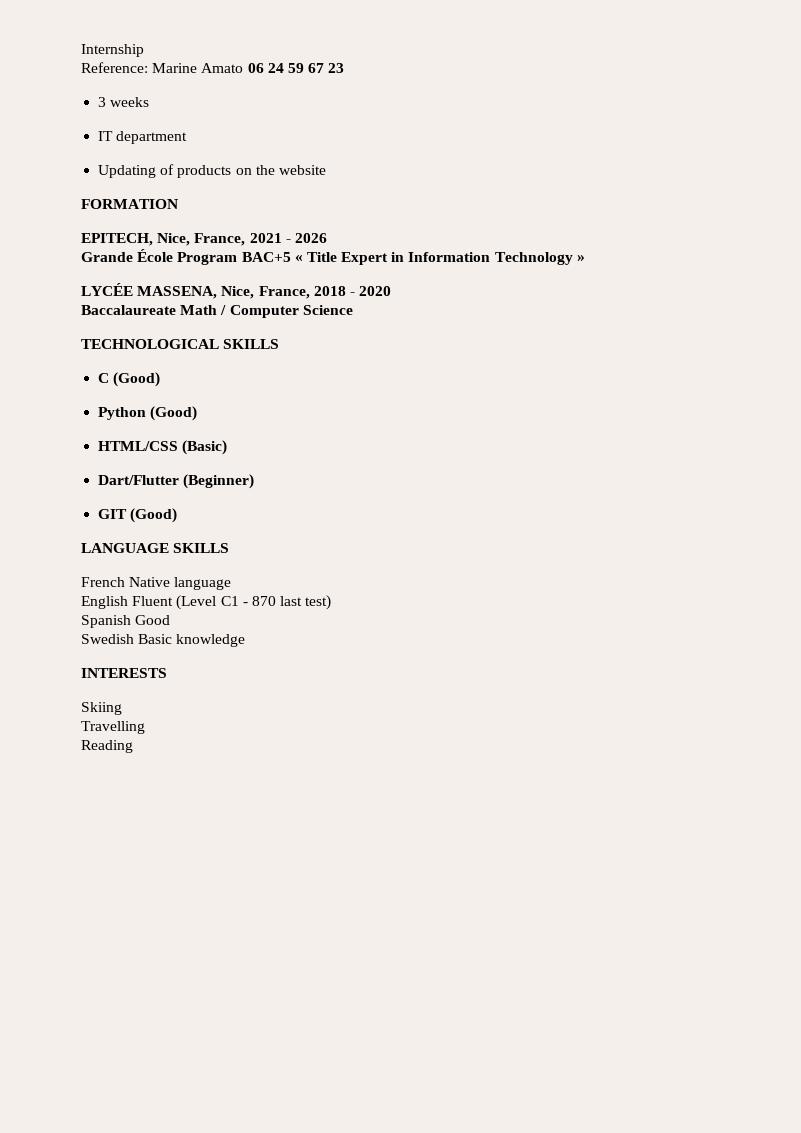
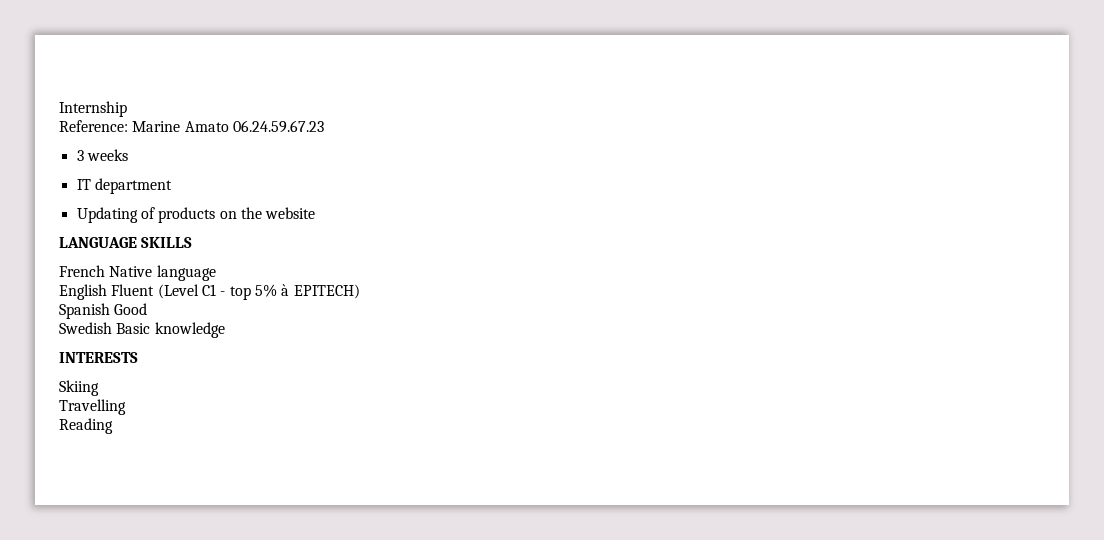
[247,63,345,73] 06 24 59 67 23 -> [232,120,324,133] 06.24.59.67.23
[81,199,178,209] [81,233,327,246] [81,249,585,265] [81,283,392,299] [81,305,353,318] [81,339,280,349] [98,372,161,387] [98,406,198,421] [98,440,228,455] [98,474,255,489] [98,508,178,523] // FORMATION // EPITECH, Nice, France, 2021 - 2026 // Grande École Program BAC+5 « Title Expert in Information Technology » // LYCÉE MASSENA, Nice, France, 2018 - 2020 // Baccalaureate Math / Computer Science // TECHNOLOGICAL SKILLS // C (Good) // Python (Good) // HTML/CSS (Basic) // Dart/Flutter (Beginner) // GIT (Good) -> (316, 213) none
[251,595,332,610] 870 last test) -> [229,284,360,300] top 5% à EPITECH)

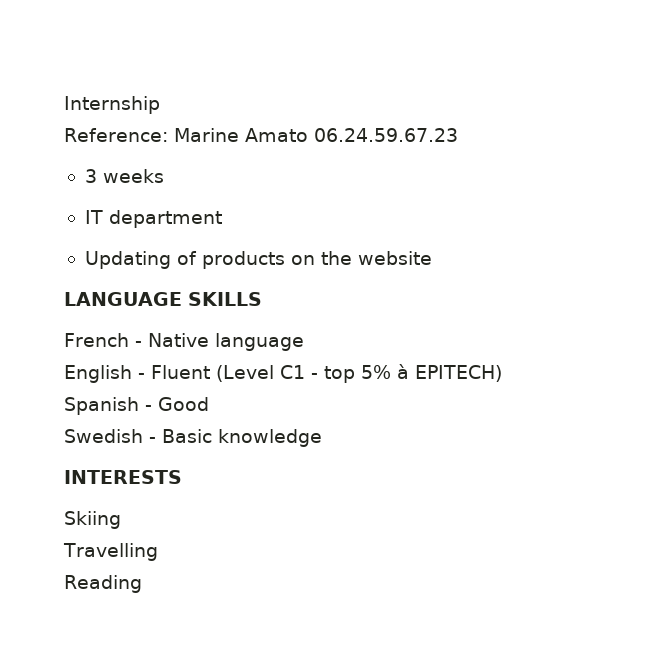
(105, 271) none -> [134,341,142,347] -
(107, 292) none -> [138,373,145,379] -
(110, 311) none -> [145,405,152,411] -
(112, 328) none -> [149,437,156,443] -

